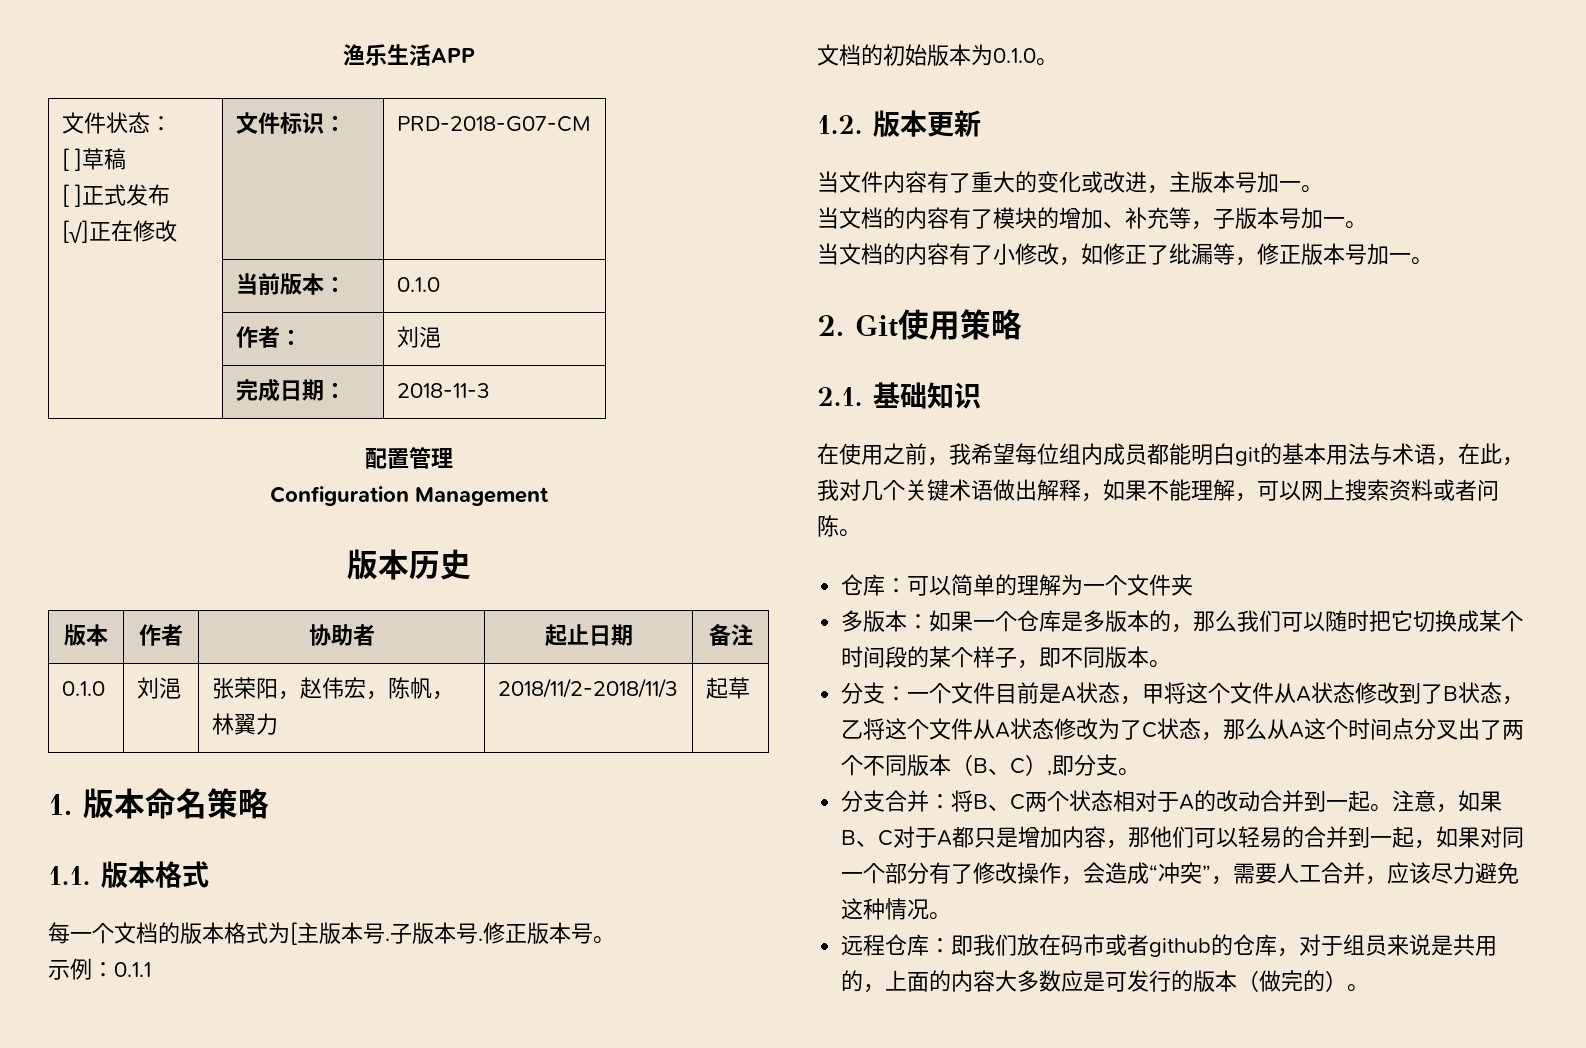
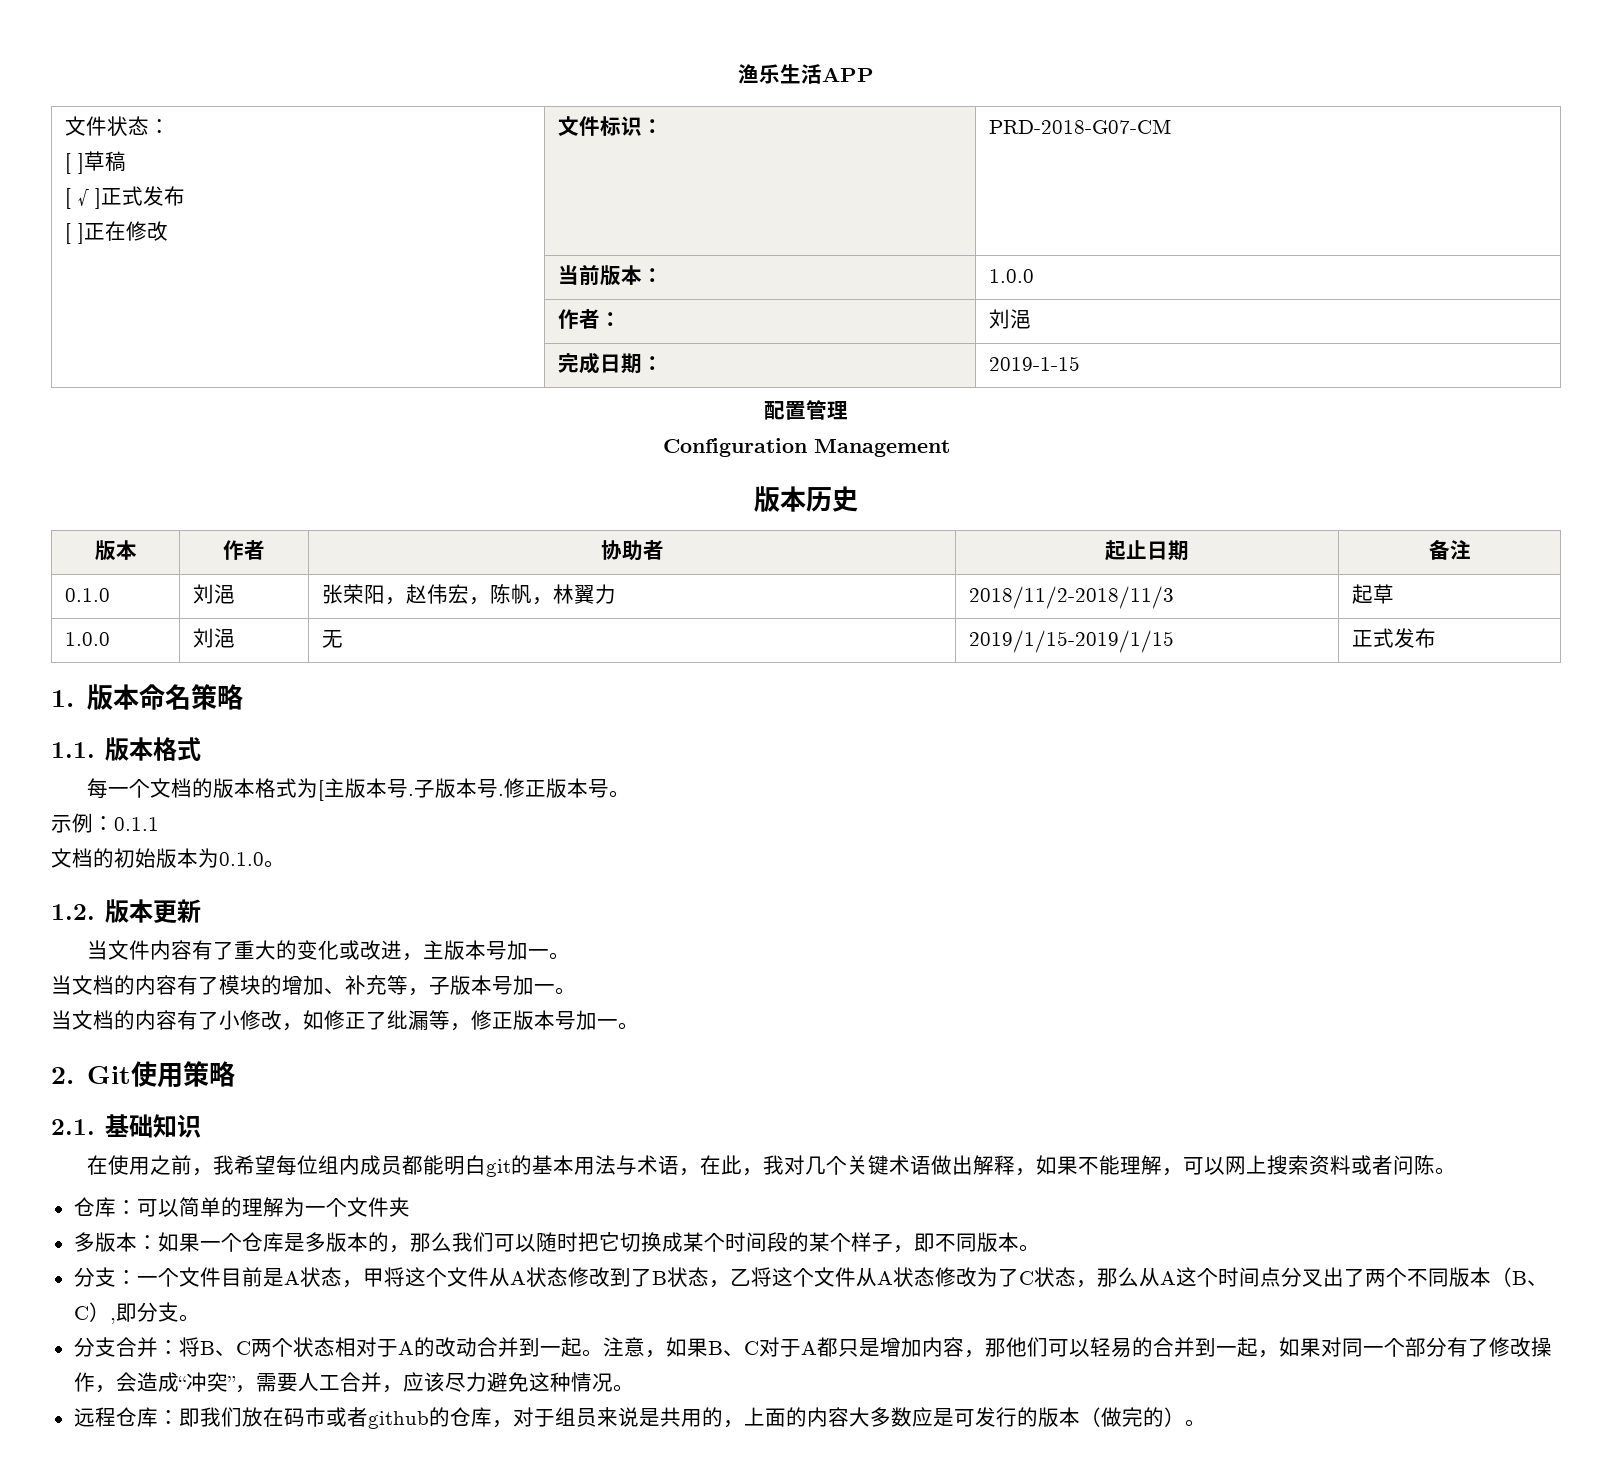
(69, 195) none -> [78,189,90,206] √
[61,220,89,243] [√] -> [65,223,85,244] [ ]
[396,277,440,292] 0.1.0 -> [989,269,1035,283] 1.0.0
[396,383,490,398] 2018-11-3 -> [989,356,1081,371] 2019-1-15
(750, 688) none -> [65,632,111,646] [193,628,236,648] [322,630,344,648] [969,630,1175,653] [1352,628,1437,648] // 1.0.0 | 刘浥 | 无 | 2019/1/15-2019/1/15 | 正式发布

